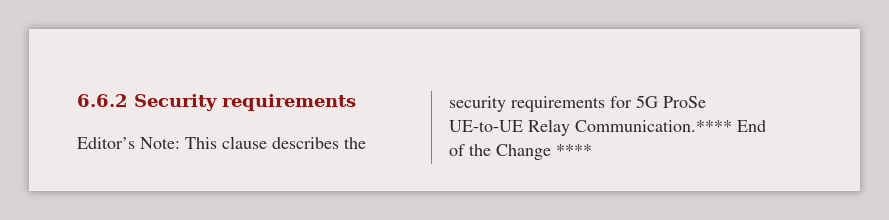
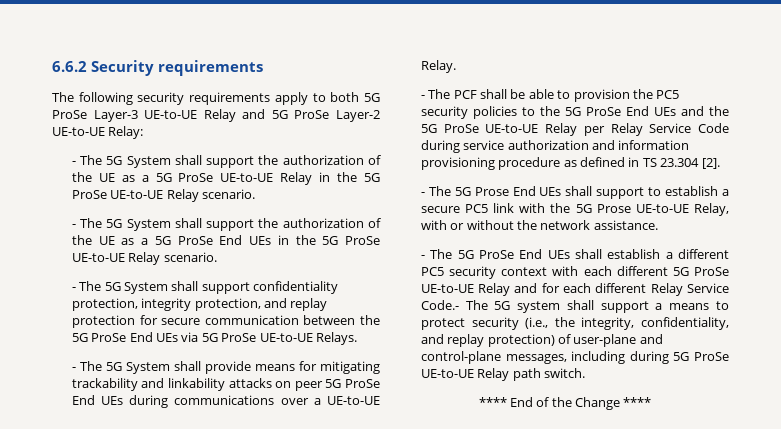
[77,136,366,149] [449,95,706,112] [449,119,732,136] Editor’s Note: This clause describes the security requirements for 5G ProSe UE-to-UE Relay Communication.**** -> [52,92,381,105] [52,109,380,122] [52,126,144,139] [71,155,381,168] [71,172,381,185] [71,189,255,202] [71,218,381,231] [71,235,381,245] [71,252,217,265] [71,281,339,294] [71,298,328,311] [71,315,380,328] [71,332,357,345] [71,361,380,374] [71,378,380,391] [71,395,380,408] [420,60,456,73] [420,89,680,102] [420,106,730,119] [420,123,729,136] [420,140,690,153] [420,157,720,170] [420,186,729,199] [420,203,729,216] [420,220,658,230] [420,249,729,259] [420,266,729,279] [420,283,729,296] [420,300,729,313] [420,317,729,330] [420,334,663,347] [420,351,729,364] [420,368,585,381] [478,397,507,407] The following security requirements apply to both 5G ProSe Layer-3 UE-to-UE Relay and 5G ProSe Layer-2 UE-to-UE Relay: // - The 5G System shall support the authorization of the UE as a 5G ProSe UE-to-UE Relay in the 5G ProSe UE-to-UE Relay scenario. // - The 5G System shall support the authorization of the UE as a 5G ProSe End UEs in the 5G ProSe UE-to-UE Relay scenario. // - The 5G System shall support confidentiality protection, integrity protection, and replay protection for secure communication between the 5G ProSe End UEs via 5G ProSe UE-to-UE Relays. // - The 5G System shall provide means for mitigating trackability and linkability attacks on peer 5G ProSe End UEs during communications over a UE-to-UE Relay. // - The PCF shall be able to provision the PC5 security policies to the 5G ProSe End UEs and the 5G ProSe UE-to-UE Relay per Relay Service Code during service authorization and information provisioning procedure as defined in TS 23.304 [2]. // - The 5G Prose End UEs shall support to establish a secure PC5 link with the 5G Prose UE-to-UE Relay, with or without the network assistance. // - The 5G ProSe End UEs shall establish a different PC5 security context with each different 5G ProSe UE-to-UE Relay and for each different Relay Service Code.- The 5G system shall support a means to protect security (i.e., the integrity, confidentiality, and replay protection) of user-plane and control-plane messages, including during 5G ProSe UE-to-UE Relay path switch. // ****

